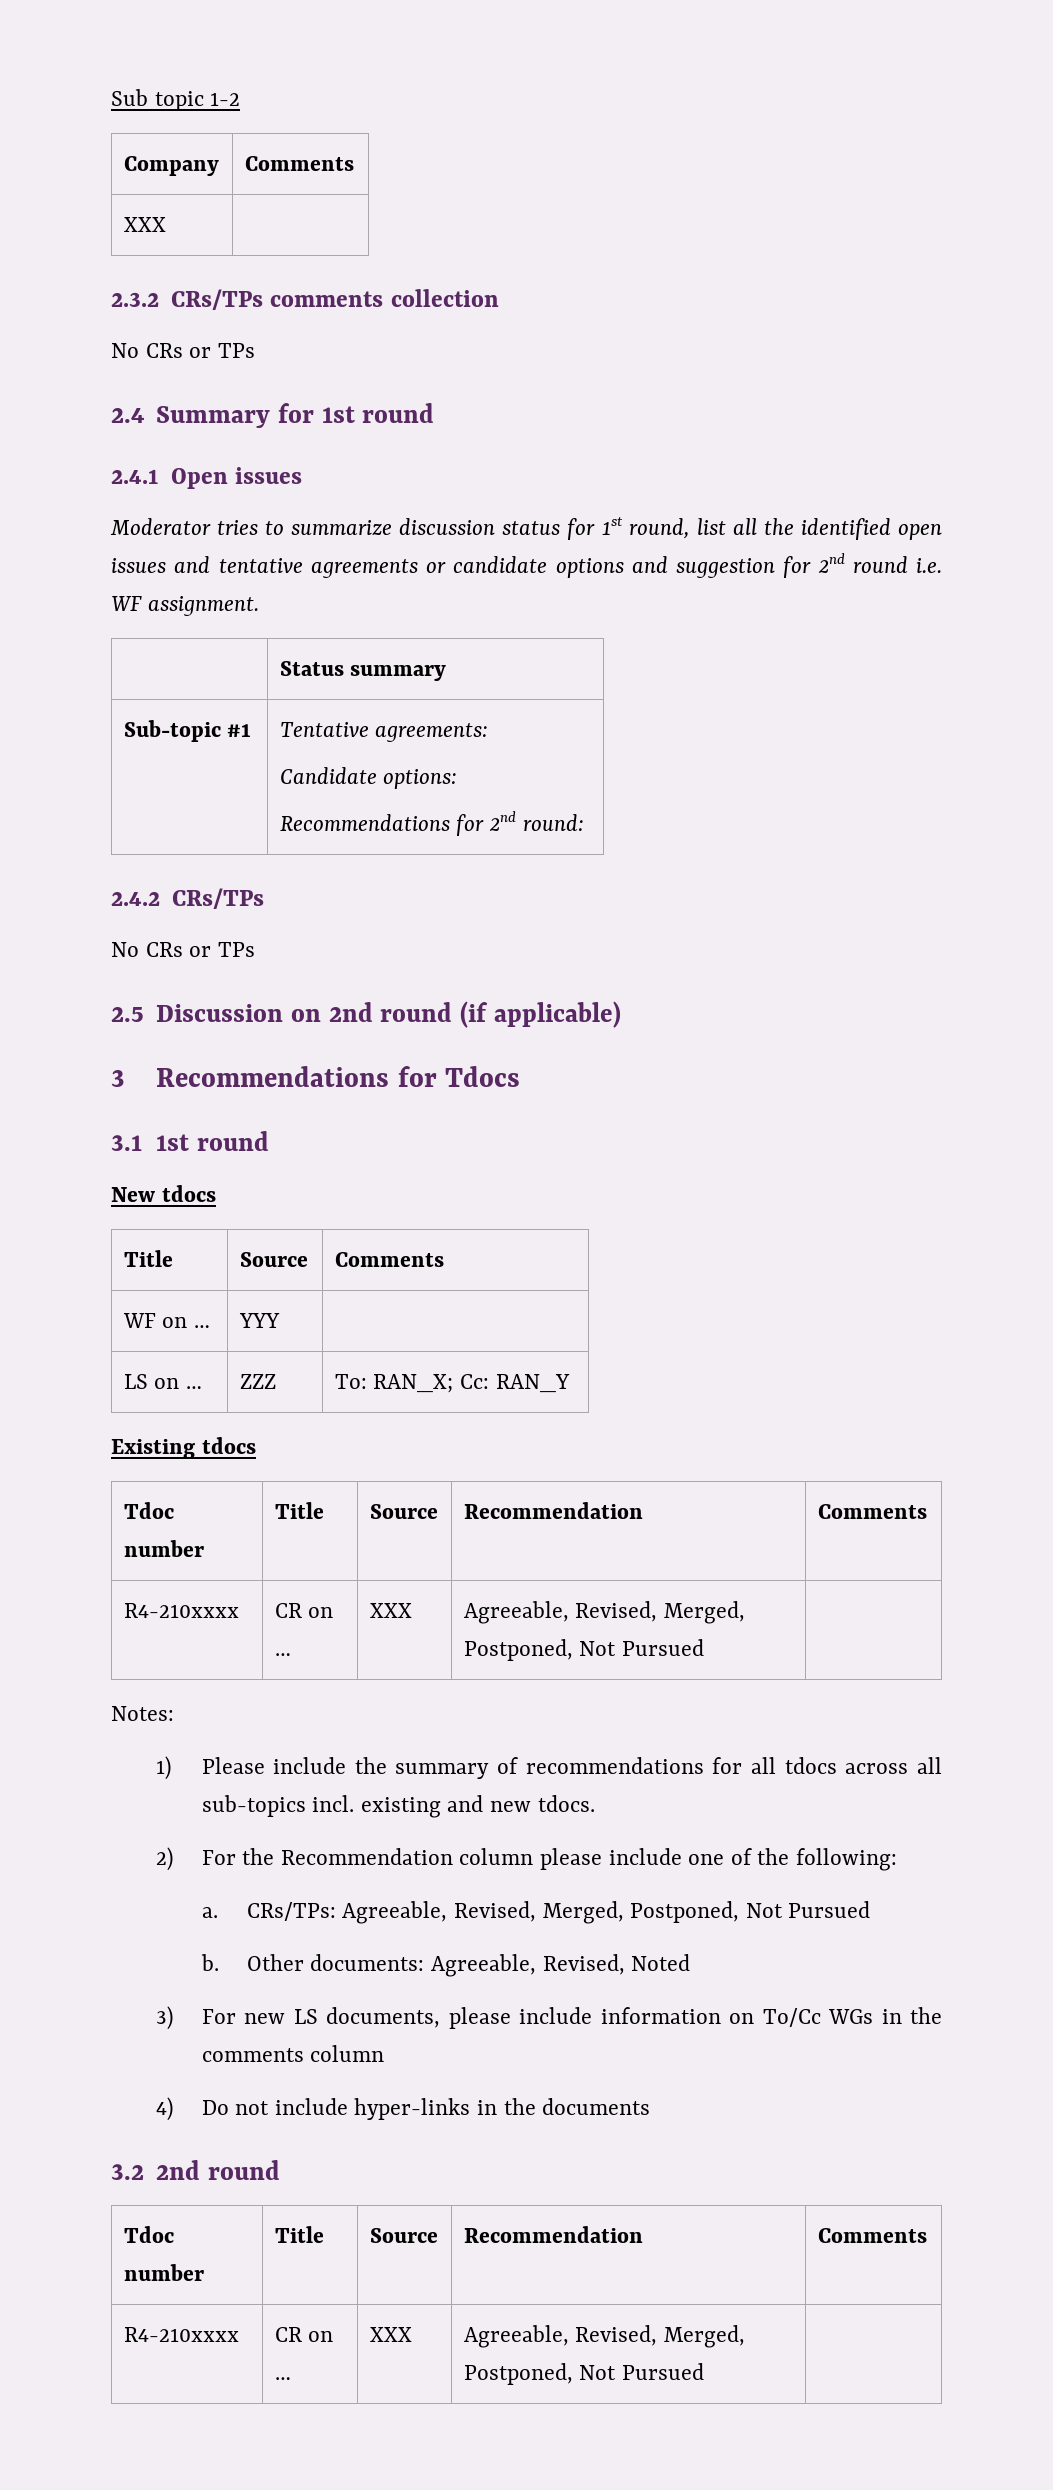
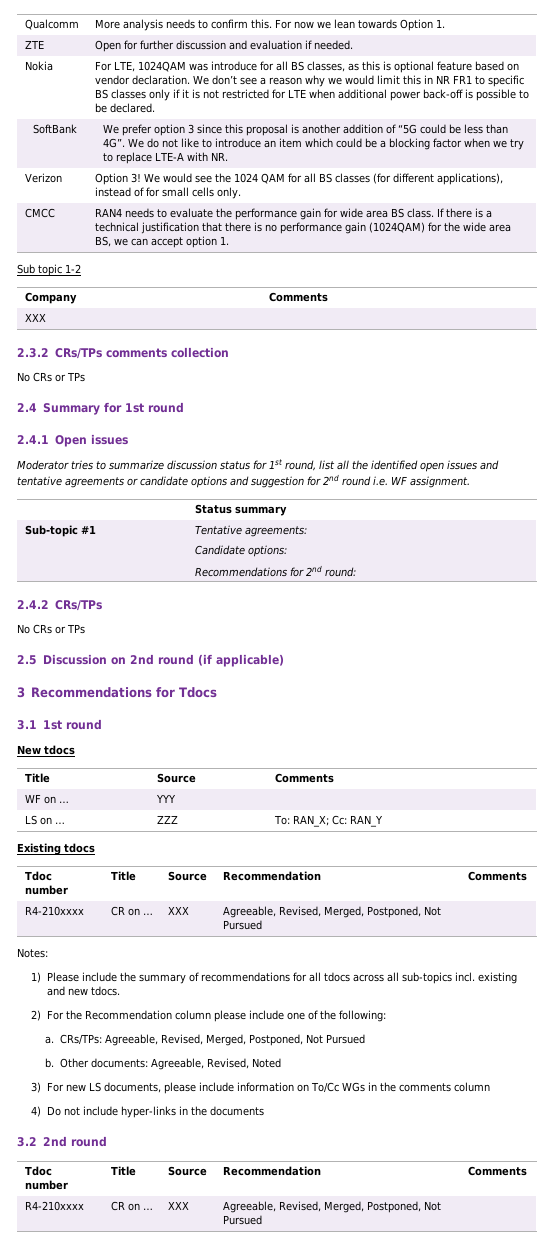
(111, 97) none -> [24,19,79,30] [94,19,445,31] [24,40,44,49] [94,40,353,52] [24,61,53,71] [94,61,519,73] [94,75,524,87] [94,89,529,101] [94,103,155,113] [33,124,78,134] [103,124,509,136] [103,138,525,150] [103,152,229,164] [24,173,62,183] [94,173,503,185] [94,187,241,199] [24,208,55,218] [94,208,492,220] [94,222,511,234] [94,236,229,248] Qualcomm | More analysis needs to confirm this. For now we lean towards Option 1. // ZTE | Open for further discussion and evaluation if needed. // Nokia | For LTE, 1024QAM was introduce for all BS classes, as this is optional feature based on vendor declaration. We don’t see a reason why we would limit this in NR FR1 to specific BS classes only if it is not restricted for LTE when additional power back-off is possible to be declared. // SoftBank | We prefer option 3 since this proposal is another addition of “5G could be less than 4G”. We do not like to introduce an item which could be a blocking factor when we try to replace LTE-A with NR. // Verizon | Option 3! We would see the 1024 QAM for all BS classes (for different applications), instead of for small cells only. // CMCC | RAN4 needs to evaluate the performance gain for wide area BS class. If there is a technical justification that there is no performance gain (1024QAM) for the wide area BS, we can accept option 1. //

